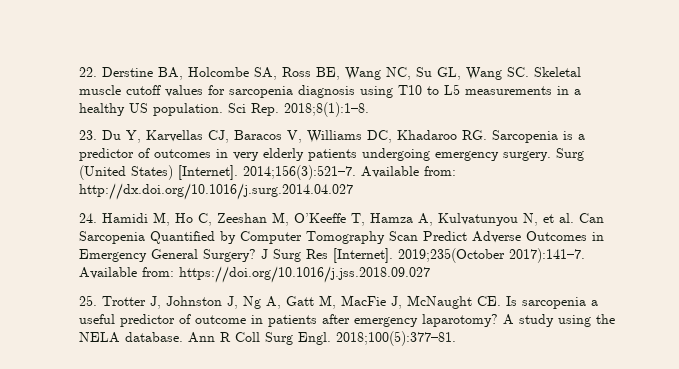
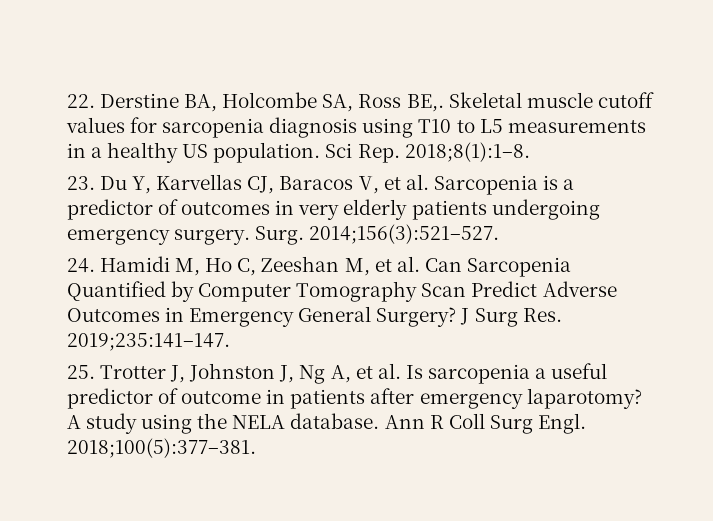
[315,67,529,80] BE, Wang NC, Su GL, Wang SC. -> [406,94,444,112] BE,.
[306,130,487,143] Williams DC, Khadaroo RG. -> [383,174,429,190] et al.
[555,148,584,161] [78,165,456,180] [78,183,353,200] Surg (United States) [Internet]. 2014;156(3):521–7. Available from: http://dx.doi.org/10.1016/j.surg.2014.04.027 -> [255,224,500,245] Surg. 2014;156(3):521–527.
[293,213,538,226] O’Keeffe T, Hamza A, Kulvatunyou N, -> (370, 267) none
[305,248,585,263] [78,266,430,283] Res [Internet]. 2019;235(October 2017):141–7. Available from: https://doi.org/10.1016/j.jss.2018.09.027 -> [522,308,562,322] [66,333,230,351] Res. 2019;235:141–147.
[285,295,501,309] Gatt M, MacFie J, McNaught CE. -> [355,363,401,379] et al.
[335,331,456,346] 2018;100(5):377–81. -> [66,438,256,458] 2018;100(5):377–381.

